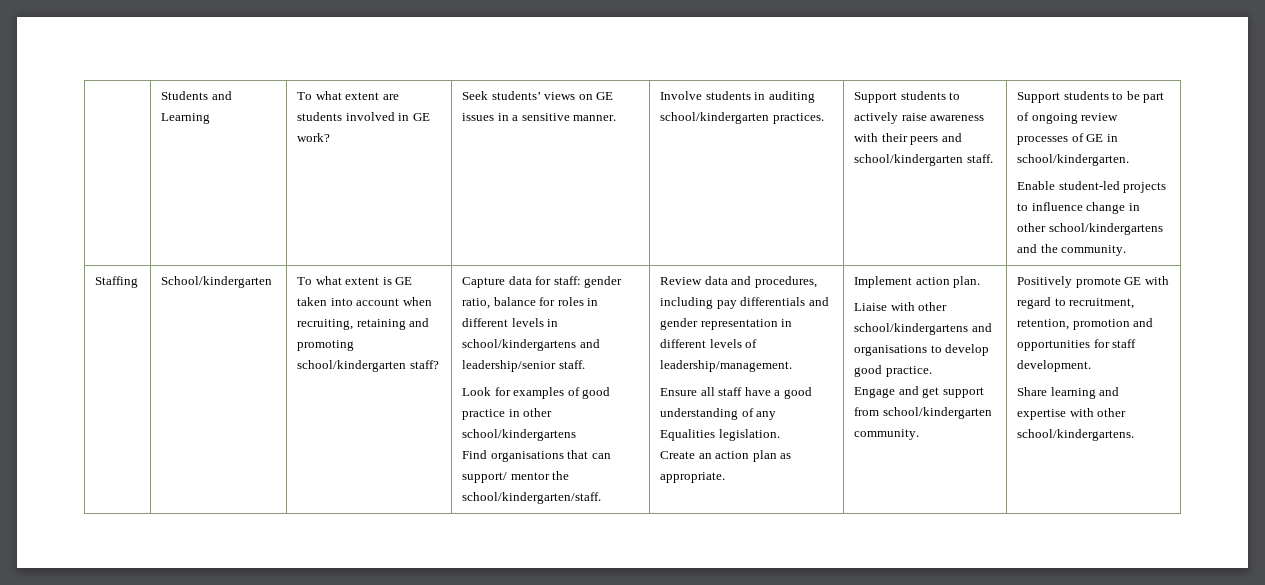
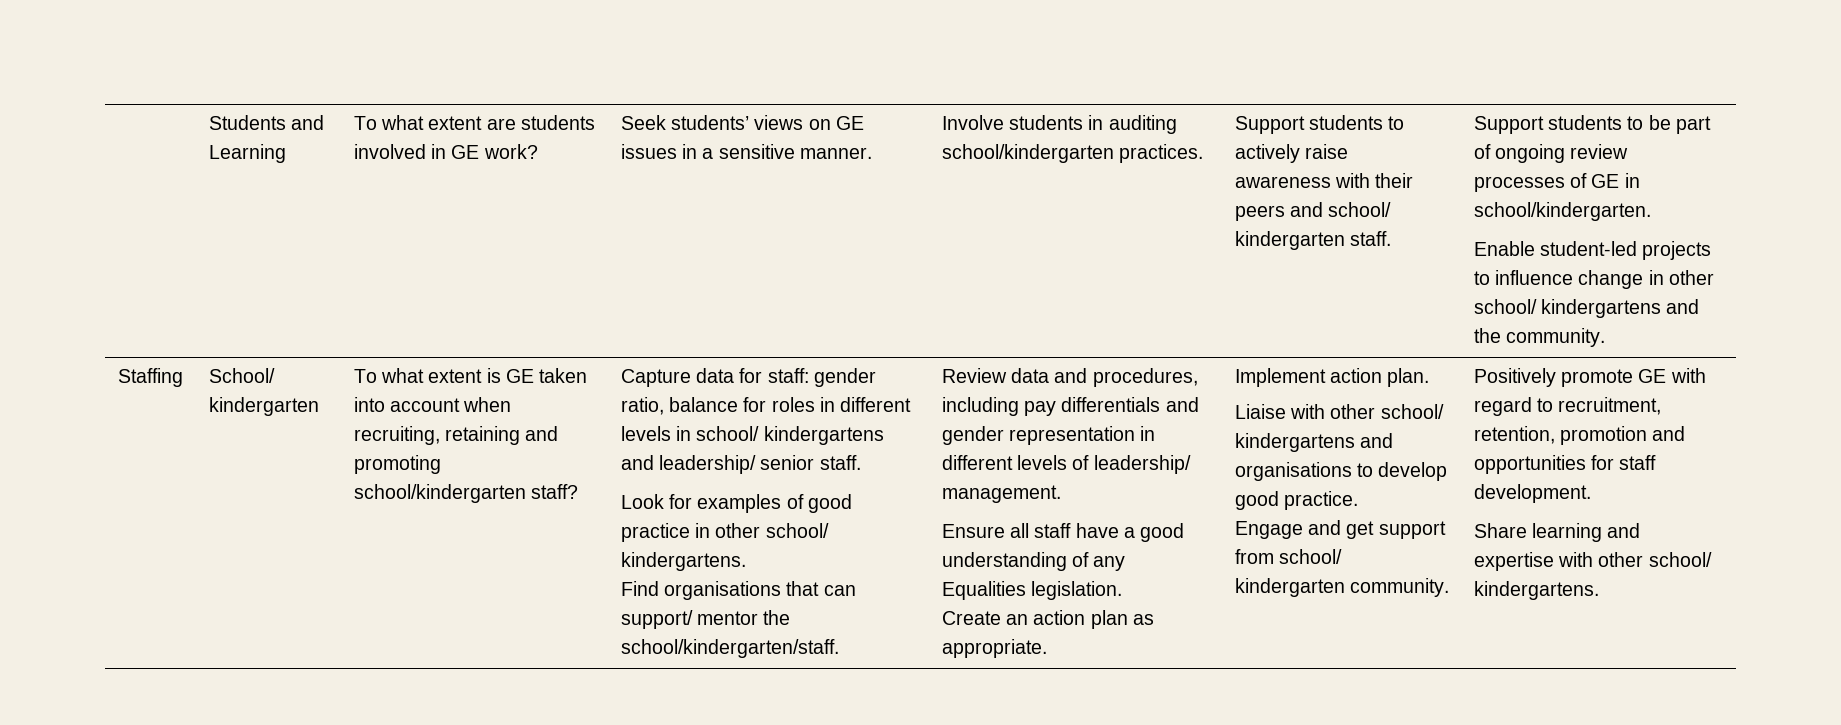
[854,154,964,166] school/kindergarten -> [1328,202,1392,217] [1234,231,1345,250] school/ kindergarten
[1048,223,1163,235] school/kindergartens -> [1473,299,1662,318] school/ kindergartens
[161,276,273,288] School/kindergarten -> [208,368,275,383] [208,397,319,416] School/ kindergarten
[462,339,600,351] [462,360,557,372] school/kindergartens and leadership/senior -> [696,426,884,445] [620,455,815,474] school/ kindergartens and leadership/ senior
[462,429,577,441] school/kindergartens -> [765,523,829,538] [620,552,746,571] school/ kindergartens.
[660,360,793,372] leadership/management. -> [1093,455,1191,474] [941,485,1061,503] leadership/ management.
[854,323,969,335] school/kindergartens -> [1380,404,1444,419] [1234,433,1355,452] school/ kindergartens
[882,407,992,419] school/kindergarten -> [1279,549,1343,564] [1234,578,1345,597] school/ kindergarten
[1017,429,1135,441] school/kindergartens. -> [1648,552,1712,567] [1473,581,1599,600] school/ kindergartens.

